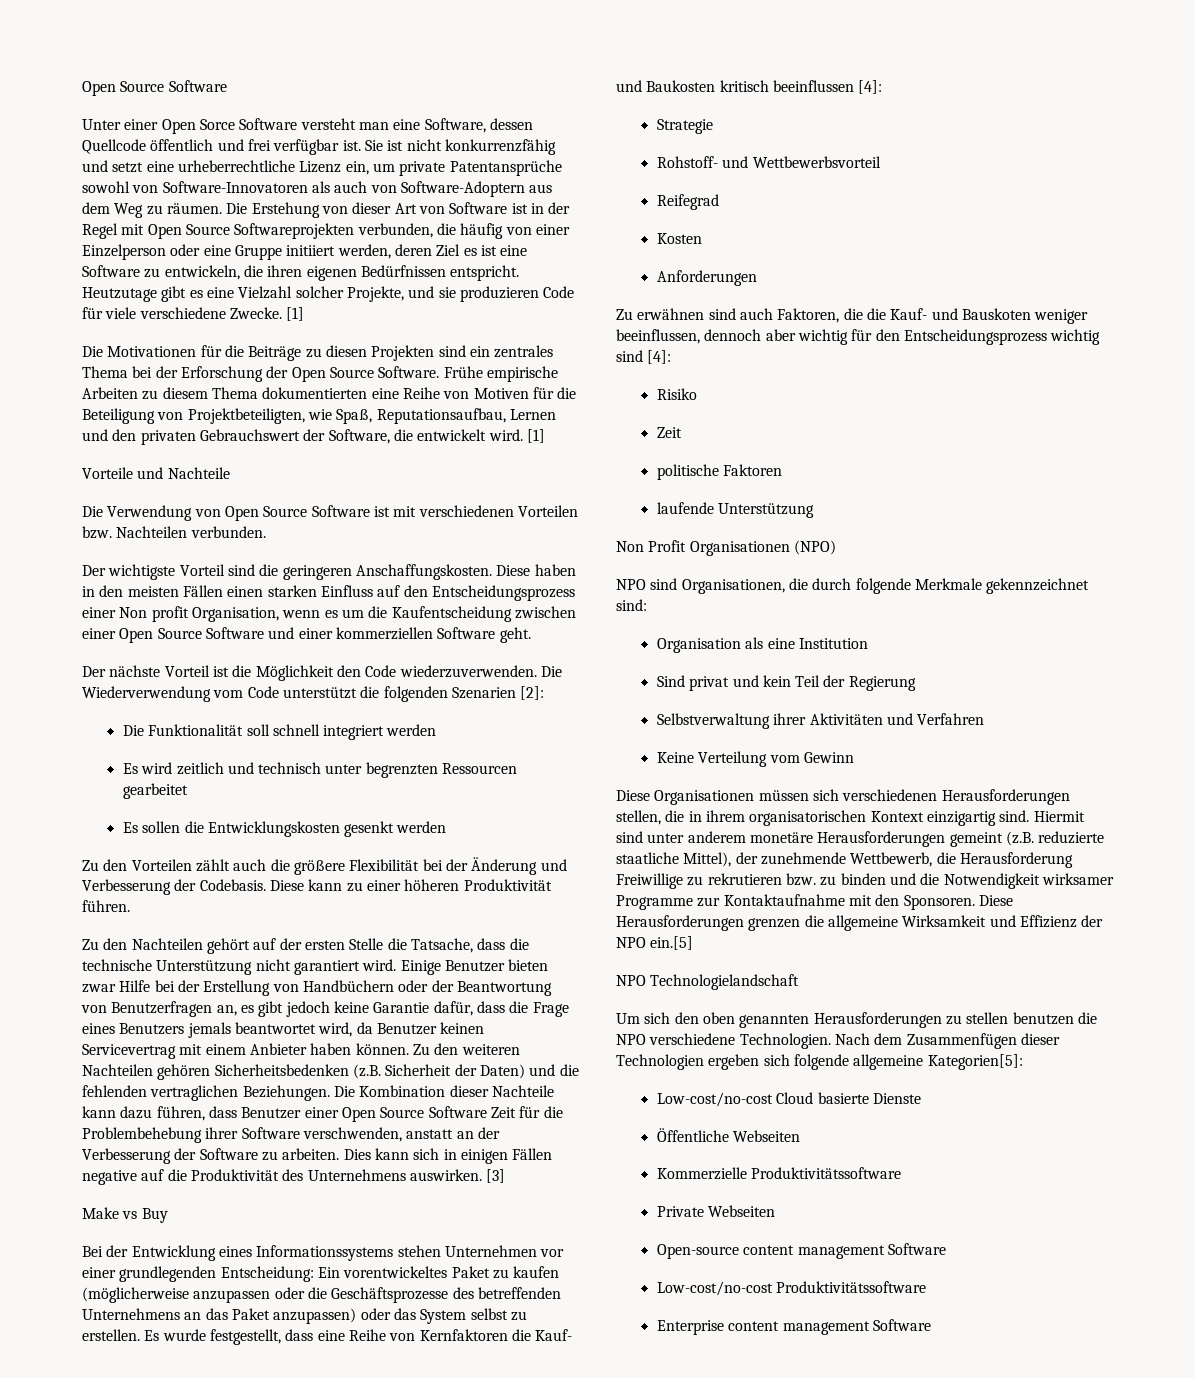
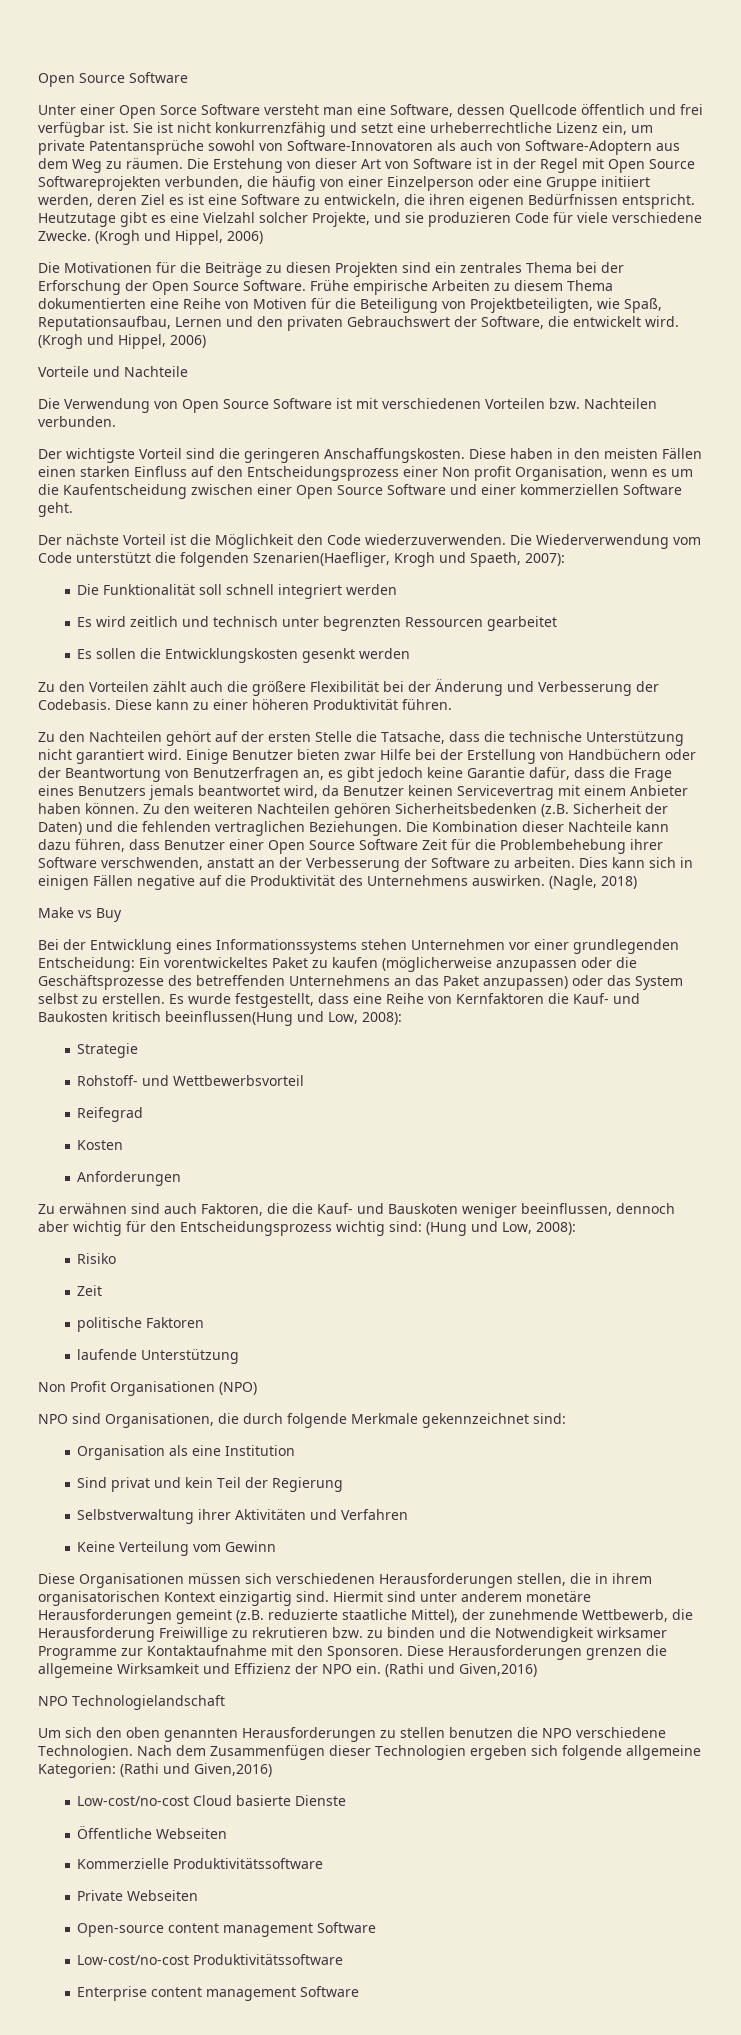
[286,307,305,321] [1] -> [95,230,263,245] (Krogh und Hippel, 2006)
[526,429,545,443] [1] -> [38,334,206,349] (Krogh und Hippel, 2006)
[451,686,545,700] Szenarien [2]: -> [253,552,565,567] Szenarien(Haefliger, Krogh und Spaeth, 2007):
[486,1169,506,1183] [3] -> [549,875,637,890] (Nagle, 2018)
[772,80,883,94] beeinflussen [4]: -> [165,1011,402,1026] beeinflussen(Hung und Low, 2008):
[616,350,672,364] sind [4]: -> [389,1221,576,1236] sind: (Hung und Low, 2008):
[650,936,694,950] ein.[5] -> [356,1663,537,1677] ein. (Rathi und Given,2016)
[927,1054,1023,1070] Kategorien[5]: -> [38,1763,272,1778] Kategorien: (Rathi und Given,2016)

